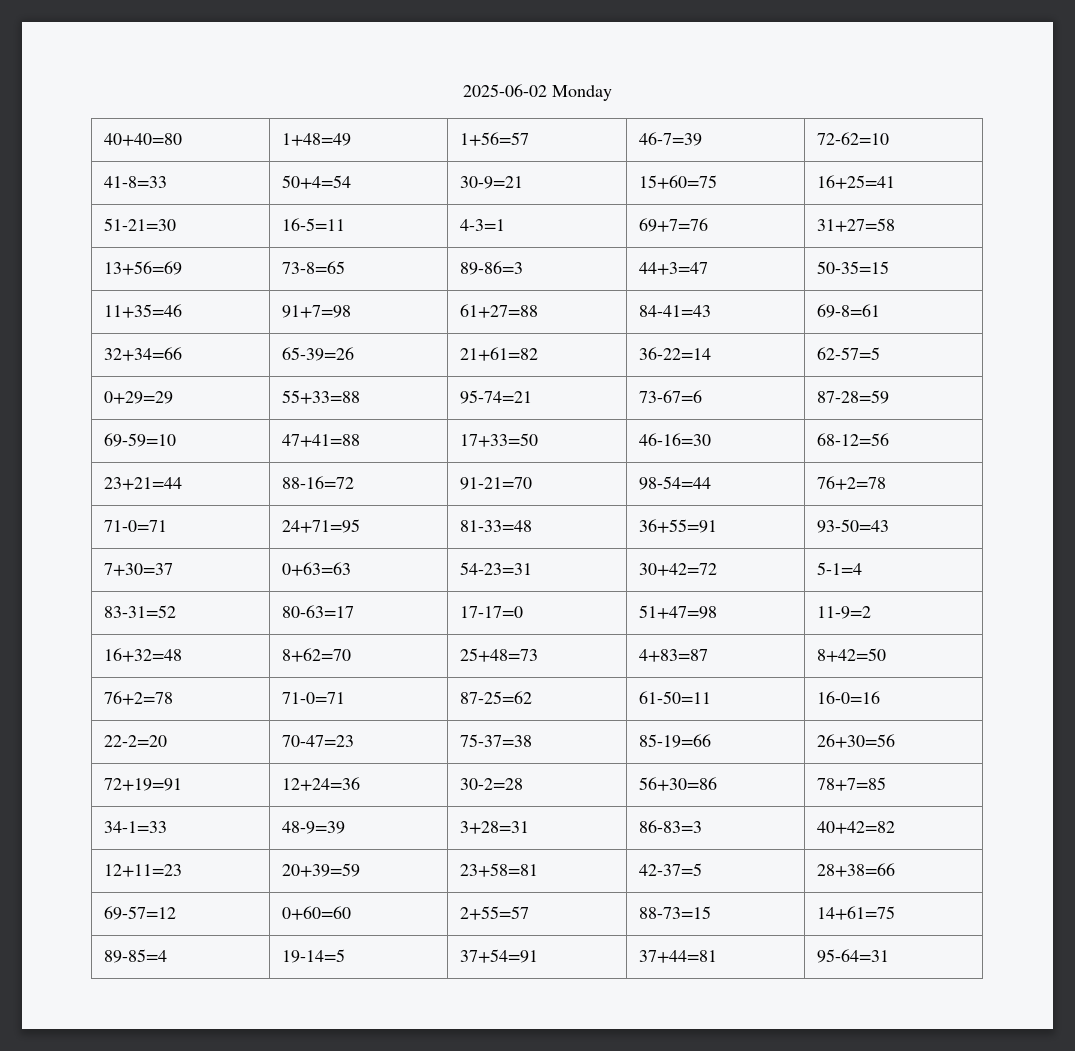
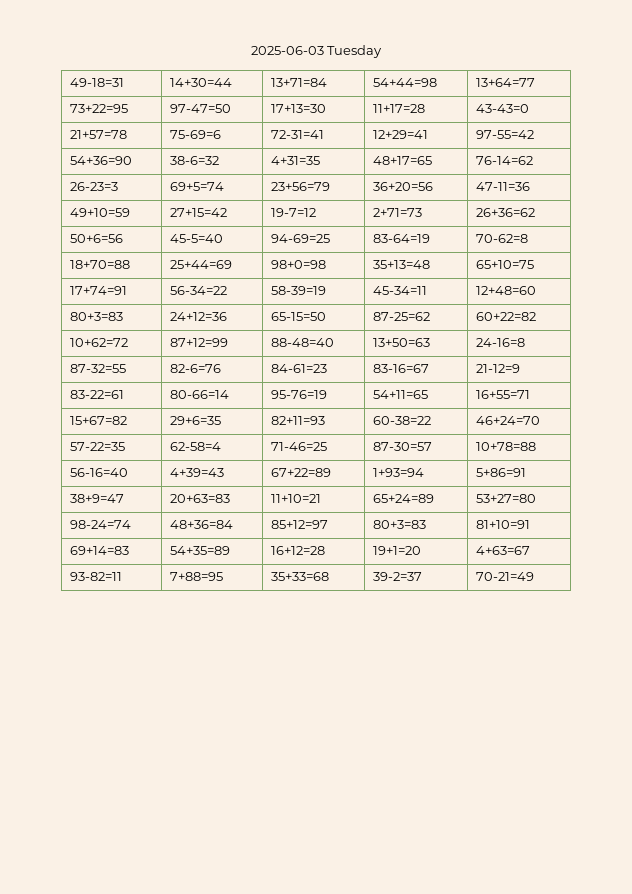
[463,84,612,101] [103,133,182,146] [281,133,351,146] [459,132,529,146] [638,132,702,146] [816,132,889,145] [103,176,167,188] [281,175,351,189] [459,176,523,189] [638,175,717,189] [816,175,895,189] [103,218,176,231] [281,218,345,231] [459,219,505,231] [638,218,708,232] [816,218,895,232] [103,261,182,275] [281,261,345,274] [459,261,523,275] [638,262,708,275] [816,261,889,274] [103,304,182,318] [281,305,351,318] [459,304,538,318] [638,305,711,317] [816,304,880,318] [103,347,182,361] [281,347,354,361] [459,347,538,361] [638,347,711,360] [816,347,880,360] [103,391,173,404] [281,390,360,404] [459,390,532,404] [638,390,702,403] [816,390,889,404] [103,433,176,447] [281,434,360,447] [459,433,538,447] [638,433,711,446] [816,433,889,446] [103,477,182,490] [281,476,354,489] [459,477,532,490] [638,476,711,490] [816,476,886,490] [103,520,167,532] [281,519,360,533] [459,520,532,532] [638,519,717,533] [816,519,889,533] [103,563,173,576] [281,562,351,576] [459,562,532,575] [638,563,717,576] [816,562,862,575] [103,605,176,618] [281,605,354,618] [459,606,523,618] [638,605,717,619] [816,606,871,619] [103,648,182,662] [281,648,351,662] [459,648,538,662] [638,649,708,662] [816,648,886,662] [103,691,173,705] [281,692,345,704] [459,691,532,704] [638,691,711,704] [816,691,880,704] [103,735,167,747] [281,735,354,747] [459,734,532,747] [638,734,711,748] [816,734,895,748] [103,778,182,791] [281,777,360,791] [459,778,523,790] [638,777,717,791] [816,777,886,791] [103,821,167,833] [281,821,345,834] [459,821,529,834] [638,820,702,833] [816,821,895,834] [103,864,182,877] [281,863,360,877] [459,863,538,877] [638,863,702,876] [816,863,895,877] [103,906,176,920] [281,906,351,920] [459,906,529,920] [638,906,711,919] [816,906,895,920] [103,949,167,963] [281,949,345,963] [459,949,538,963] [638,950,717,963] [816,949,889,963] 2025-06-02 Monday // 40+40=80 | 1+48=49 | 1+56=57 | 46-7=39 | 72-62=10 // 41-8=33 | 50+4=54 | 30-9=21 | 15+60=75 | 16+25=41 // 51-21=30 | 16-5=11 | 4-3=1 | 69+7=76 | 31+27=58 // 13+56=69 | 73-8=65 | 89-86=3 | 44+3=47 | 50-35=15 // 11+35=46 | 91+7=98 | 61+27=88 | 84-41=43 | 69-8=61 // 32+34=66 | 65-39=26 | 21+61=82 | 36-22=14 | 62-57=5 // 0+29=29 | 55+33=88 | 95-74=21 | 73-67=6 | 87-28=59 // 69-59=10 | 47+41=88 | 17+33=50 | 46-16=30 | 68-12=56 // 23+21=44 | 88-16=72 | 91-21=70 | 98-54=44 | 76+2=78 // 71-0=71 | 24+71=95 | 81-33=48 | 36+55=91 | 93-50=43 // 7+30=37 | 0+63=63 | 54-23=31 | 30+42=72 | 5-1=4 // 83-31=52 | 80-63=17 | 17-17=0 | 51+47=98 | 11-9=2 // 16+32=48 | 8+62=70 | 25+48=73 | 4+83=87 | 8+42=50 // 76+2=78 | 71-0=71 | 87-25=62 | 61-50=11 | 16-0=16 // 22-2=20 | 70-47=23 | 75-37=38 | 85-19=66 | 26+30=56 // 72+19=91 | 12+24=36 | 30-2=28 | 56+30=86 | 78+7=85 // 34-1=33 | 48-9=39 | 3+28=31 | 86-83=3 | 40+42=82 // 12+11=23 | 20+39=59 | 23+58=81 | 42-37=5 | 28+38=66 // 69-57=12 | 0+60=60 | 2+55=57 | 88-73=15 | 14+61=75 // 89-85=4 | 19-14=5 | 37+54=91 | 37+44=81 | 95-64=31 -> [250,45,383,58] [69,78,124,87] [169,78,232,87] [270,78,327,87] [372,78,437,87] [475,78,535,87] [69,104,128,113] [169,104,231,113] [270,104,326,113] [372,104,425,113] [475,104,529,113] [69,130,127,139] [169,130,221,139] [270,130,324,139] [372,130,428,139] [475,130,534,139] [69,156,132,165] [169,156,219,165] [270,156,320,165] [372,156,432,165] [475,156,533,165] [69,182,118,191] [169,182,224,191] [270,182,330,191] [372,182,433,191] [475,182,530,191] [69,208,130,217] [169,208,227,217] [270,208,316,217] [372,208,422,217] [475,208,535,217] [69,234,123,243] [169,234,223,243] [270,234,330,243] [372,234,430,243] [475,234,528,243] [69,260,130,269] [169,260,232,269] [270,260,326,269] [372,260,430,269] [475,260,534,269] [69,286,127,295] [169,286,227,295] [270,286,326,295] [372,286,427,295] [475,286,536,295] [69,312,123,321] [169,312,227,321] [270,312,326,321] [372,312,430,321] [475,312,536,321] [69,338,128,347] [169,338,228,347] [270,338,334,347] [372,338,430,347] [475,338,525,347] [69,364,126,373] [169,364,221,373] [270,364,327,373] [372,364,429,373] [475,364,520,373] [69,390,124,399] [169,390,229,399] [270,390,327,399] [372,390,428,399] [475,390,530,399] [69,416,127,425] [169,416,221,425] [270,416,325,425] [372,416,431,425] [475,416,540,425] [69,442,125,451] [169,442,221,451] [270,442,327,451] [372,442,432,451] [475,442,536,451] [69,468,128,477] [169,468,224,477] [270,468,331,477] [372,468,424,477] [475,468,526,477] [69,494,124,503] [169,494,230,503] [270,494,321,503] [372,494,434,503] [475,494,536,503] [69,520,131,529] [169,520,233,529] [270,520,328,529] [372,520,426,529] [475,520,530,529] [69,546,129,555] [169,546,230,555] [270,546,325,555] [372,546,421,555] [475,546,530,555] [69,572,122,581] [169,572,223,581] [270,572,329,581] [372,572,422,581] [475,572,534,581] 2025-06-03 Tuesday // 49-18=31 | 14+30=44 | 13+71=84 | 54+44=98 | 13+64=77 // 73+22=95 | 97-47=50 | 17+13=30 | 11+17=28 | 43-43=0 // 21+57=78 | 75-69=6 | 72-31=41 | 12+29=41 | 97-55=42 // 54+36=90 | 38-6=32 | 4+31=35 | 48+17=65 | 76-14=62 // 26-23=3 | 69+5=74 | 23+56=79 | 36+20=56 | 47-11=36 // 49+10=59 | 27+15=42 | 19-7=12 | 2+71=73 | 26+36=62 // 50+6=56 | 45-5=40 | 94-69=25 | 83-64=19 | 70-62=8 // 18+70=88 | 25+44=69 | 98+0=98 | 35+13=48 | 65+10=75 // 17+74=91 | 56-34=22 | 58-39=19 | 45-34=11 | 12+48=60 // 80+3=83 | 24+12=36 | 65-15=50 | 87-25=62 | 60+22=82 // 10+62=72 | 87+12=99 | 88-48=40 | 13+50=63 | 24-16=8 // 87-32=55 | 82-6=76 | 84-61=23 | 83-16=67 | 21-12=9 // 83-22=61 | 80-66=14 | 95-76=19 | 54+11=65 | 16+55=71 // 15+67=82 | 29+6=35 | 82+11=93 | 60-38=22 | 46+24=70 // 57-22=35 | 62-58=4 | 71-46=25 | 87-30=57 | 10+78=88 // 56-16=40 | 4+39=43 | 67+22=89 | 1+93=94 | 5+86=91 // 38+9=47 | 20+63=83 | 11+10=21 | 65+24=89 | 53+27=80 // 98-24=74 | 48+36=84 | 85+12=97 | 80+3=83 | 81+10=91 // 69+14=83 | 54+35=89 | 16+12=28 | 19+1=20 | 4+63=67 // 93-82=11 | 7+88=95 | 35+33=68 | 39-2=37 | 70-21=49

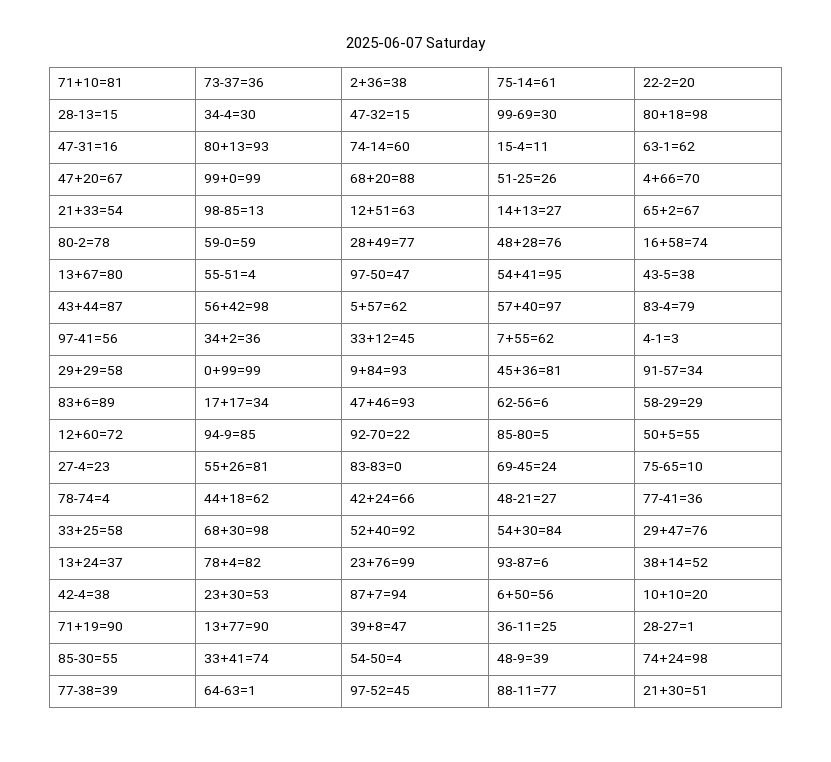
[250,45,383,58] [69,78,124,87] [169,78,232,87] [270,78,327,87] [372,78,437,87] [475,78,535,87] [69,104,128,113] [169,104,231,113] [270,104,326,113] [372,104,425,113] [475,104,529,113] [69,130,127,139] [169,130,221,139] [270,130,324,139] [372,130,428,139] [475,130,534,139] [69,156,132,165] [169,156,219,165] [270,156,320,165] [372,156,432,165] [475,156,533,165] [69,182,118,191] [169,182,224,191] [270,182,330,191] [372,182,433,191] [475,182,530,191] [69,208,130,217] [169,208,227,217] [270,208,316,217] [372,208,422,217] [475,208,535,217] [69,234,123,243] [169,234,223,243] [270,234,330,243] [372,234,430,243] [475,234,528,243] [69,260,130,269] [169,260,232,269] [270,260,326,269] [372,260,430,269] [475,260,534,269] [69,286,127,295] [169,286,227,295] [270,286,326,295] [372,286,427,295] [475,286,536,295] [69,312,123,321] [169,312,227,321] [270,312,326,321] [372,312,430,321] [475,312,536,321] [69,338,128,347] [169,338,228,347] [270,338,334,347] [372,338,430,347] [475,338,525,347] [69,364,126,373] [169,364,221,373] [270,364,327,373] [372,364,429,373] [475,364,520,373] [69,390,124,399] [169,390,229,399] [270,390,327,399] [372,390,428,399] [475,390,530,399] [69,416,127,425] [169,416,221,425] [270,416,325,425] [372,416,431,425] [475,416,540,425] [69,442,125,451] [169,442,221,451] [270,442,327,451] [372,442,432,451] [475,442,536,451] [69,468,128,477] [169,468,224,477] [270,468,331,477] [372,468,424,477] [475,468,526,477] [69,494,124,503] [169,494,230,503] [270,494,321,503] [372,494,434,503] [475,494,536,503] [69,520,131,529] [169,520,233,529] [270,520,328,529] [372,520,426,529] [475,520,530,529] [69,546,129,555] [169,546,230,555] [270,546,325,555] [372,546,421,555] [475,546,530,555] [69,572,122,581] [169,572,223,581] [270,572,329,581] [372,572,422,581] [475,572,534,581] 2025-06-03 Tuesday // 49-18=31 | 14+30=44 | 13+71=84 | 54+44=98 | 13+64=77 // 73+22=95 | 97-47=50 | 17+13=30 | 11+17=28 | 43-43=0 // 21+57=78 | 75-69=6 | 72-31=41 | 12+29=41 | 97-55=42 // 54+36=90 | 38-6=32 | 4+31=35 | 48+17=65 | 76-14=62 // 26-23=3 | 69+5=74 | 23+56=79 | 36+20=56 | 47-11=36 // 49+10=59 | 27+15=42 | 19-7=12 | 2+71=73 | 26+36=62 // 50+6=56 | 45-5=40 | 94-69=25 | 83-64=19 | 70-62=8 // 18+70=88 | 25+44=69 | 98+0=98 | 35+13=48 | 65+10=75 // 17+74=91 | 56-34=22 | 58-39=19 | 45-34=11 | 12+48=60 // 80+3=83 | 24+12=36 | 65-15=50 | 87-25=62 | 60+22=82 // 10+62=72 | 87+12=99 | 88-48=40 | 13+50=63 | 24-16=8 // 87-32=55 | 82-6=76 | 84-61=23 | 83-16=67 | 21-12=9 // 83-22=61 | 80-66=14 | 95-76=19 | 54+11=65 | 16+55=71 // 15+67=82 | 29+6=35 | 82+11=93 | 60-38=22 | 46+24=70 // 57-22=35 | 62-58=4 | 71-46=25 | 87-30=57 | 10+78=88 // 56-16=40 | 4+39=43 | 67+22=89 | 1+93=94 | 5+86=91 // 38+9=47 | 20+63=83 | 11+10=21 | 65+24=89 | 53+27=80 // 98-24=74 | 48+36=84 | 85+12=97 | 80+3=83 | 81+10=91 // 69+14=83 | 54+35=89 | 16+12=28 | 19+1=20 | 4+63=67 // 93-82=11 | 7+88=95 | 35+33=68 | 39-2=37 | 70-21=49 -> [345,37,487,51] [58,78,124,87] [204,78,265,87] [350,78,408,87] [497,78,558,87] [643,78,696,87] [58,110,119,119] [204,110,257,119] [350,110,411,119] [497,110,558,119] [643,110,709,119] [58,142,119,151] [204,142,270,151] [350,142,411,151] [497,142,550,151] [643,142,696,151] [58,174,124,183] [204,174,262,183] [350,174,416,183] [497,174,558,183] [643,174,701,183] [58,206,124,215] [204,206,265,215] [350,206,416,215] [497,206,563,215] [643,206,701,215] [58,238,111,247] [204,238,257,247] [350,238,416,247] [497,238,563,247] [643,238,709,247] [58,270,124,279] [204,270,257,279] [350,270,411,279] [497,270,563,279] [643,270,696,279] [58,302,124,311] [204,302,270,311] [350,302,408,311] [497,302,563,311] [643,302,696,311] [58,334,119,343] [204,334,262,343] [350,334,416,343] [497,334,555,343] [643,334,680,343] [58,366,124,375] [204,366,262,375] [350,366,408,375] [497,366,563,375] [643,366,704,375] [58,398,116,407] [204,398,270,407] [350,398,416,407] [497,398,550,407] [643,398,704,407] [58,430,124,439] [204,430,257,439] [350,430,411,439] [497,430,550,439] [643,430,701,439] [58,462,111,471] [204,462,270,471] [350,462,403,471] [497,462,558,471] [643,462,704,471] [58,494,111,503] [204,494,270,503] [350,494,416,503] [497,494,558,503] [643,494,704,503] [58,526,124,535] [204,526,270,535] [350,526,416,535] [497,526,563,535] [643,526,709,535] [58,558,124,567] [204,558,262,567] [350,558,416,567] [497,558,550,567] [643,558,709,567] [58,590,111,599] [204,590,270,599] [350,590,408,599] [497,590,555,599] [643,590,709,599] [58,622,124,631] [204,622,270,631] [350,622,408,631] [497,622,558,631] [643,622,696,631] [58,654,119,663] [204,654,270,663] [350,654,403,663] [497,654,550,663] [643,654,709,663] [58,686,119,695] [204,686,257,695] [350,686,411,695] [497,686,558,695] [643,686,709,695] 2025-06-07 Saturday // 71+10=81 | 73-37=36 | 2+36=38 | 75-14=61 | 22-2=20 // 28-13=15 | 34-4=30 | 47-32=15 | 99-69=30 | 80+18=98 // 47-31=16 | 80+13=93 | 74-14=60 | 15-4=11 | 63-1=62 // 47+20=67 | 99+0=99 | 68+20=88 | 51-25=26 | 4+66=70 // 21+33=54 | 98-85=13 | 12+51=63 | 14+13=27 | 65+2=67 // 80-2=78 | 59-0=59 | 28+49=77 | 48+28=76 | 16+58=74 // 13+67=80 | 55-51=4 | 97-50=47 | 54+41=95 | 43-5=38 // 43+44=87 | 56+42=98 | 5+57=62 | 57+40=97 | 83-4=79 // 97-41=56 | 34+2=36 | 33+12=45 | 7+55=62 | 4-1=3 // 29+29=58 | 0+99=99 | 9+84=93 | 45+36=81 | 91-57=34 // 83+6=89 | 17+17=34 | 47+46=93 | 62-56=6 | 58-29=29 // 12+60=72 | 94-9=85 | 92-70=22 | 85-80=5 | 50+5=55 // 27-4=23 | 55+26=81 | 83-83=0 | 69-45=24 | 75-65=10 // 78-74=4 | 44+18=62 | 42+24=66 | 48-21=27 | 77-41=36 // 33+25=58 | 68+30=98 | 52+40=92 | 54+30=84 | 29+47=76 // 13+24=37 | 78+4=82 | 23+76=99 | 93-87=6 | 38+14=52 // 42-4=38 | 23+30=53 | 87+7=94 | 6+50=56 | 10+10=20 // 71+19=90 | 13+77=90 | 39+8=47 | 36-11=25 | 28-27=1 // 85-30=55 | 33+41=74 | 54-50=4 | 48-9=39 | 74+24=98 // 77-38=39 | 64-63=1 | 97-52=45 | 88-11=77 | 21+30=51

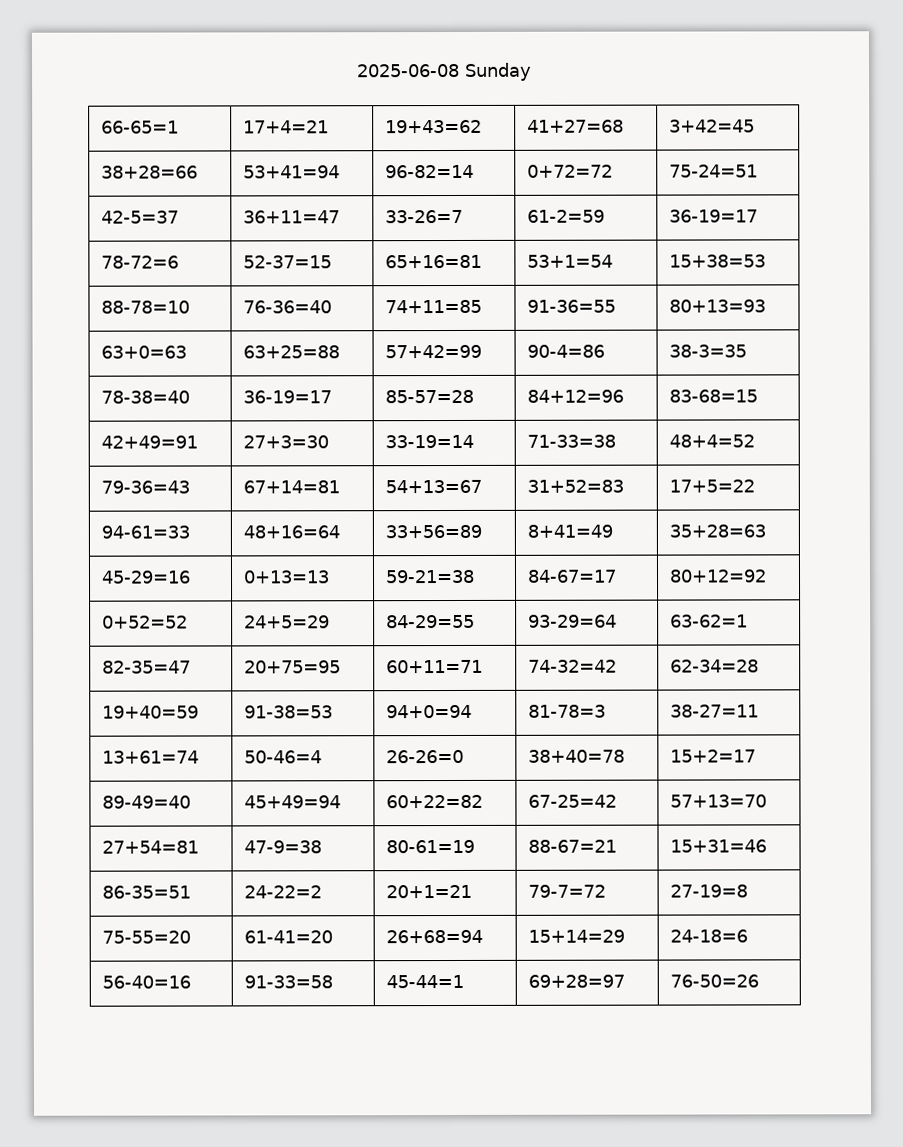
[345,37,487,51] [58,78,124,87] [204,78,265,87] [350,78,408,87] [497,78,558,87] [643,78,696,87] [58,110,119,119] [204,110,257,119] [350,110,411,119] [497,110,558,119] [643,110,709,119] [58,142,119,151] [204,142,270,151] [350,142,411,151] [497,142,550,151] [643,142,696,151] [58,174,124,183] [204,174,262,183] [350,174,416,183] [497,174,558,183] [643,174,701,183] [58,206,124,215] [204,206,265,215] [350,206,416,215] [497,206,563,215] [643,206,701,215] [58,238,111,247] [204,238,257,247] [350,238,416,247] [497,238,563,247] [643,238,709,247] [58,270,124,279] [204,270,257,279] [350,270,411,279] [497,270,563,279] [643,270,696,279] [58,302,124,311] [204,302,270,311] [350,302,408,311] [497,302,563,311] [643,302,696,311] [58,334,119,343] [204,334,262,343] [350,334,416,343] [497,334,555,343] [643,334,680,343] [58,366,124,375] [204,366,262,375] [350,366,408,375] [497,366,563,375] [643,366,704,375] [58,398,116,407] [204,398,270,407] [350,398,416,407] [497,398,550,407] [643,398,704,407] [58,430,124,439] [204,430,257,439] [350,430,411,439] [497,430,550,439] [643,430,701,439] [58,462,111,471] [204,462,270,471] [350,462,403,471] [497,462,558,471] [643,462,704,471] [58,494,111,503] [204,494,270,503] [350,494,416,503] [497,494,558,503] [643,494,704,503] [58,526,124,535] [204,526,270,535] [350,526,416,535] [497,526,563,535] [643,526,709,535] [58,558,124,567] [204,558,262,567] [350,558,416,567] [497,558,550,567] [643,558,709,567] [58,590,111,599] [204,590,270,599] [350,590,408,599] [497,590,555,599] [643,590,709,599] [58,622,124,631] [204,622,270,631] [350,622,408,631] [497,622,558,631] [643,622,696,631] [58,654,119,663] [204,654,270,663] [350,654,403,663] [497,654,550,663] [643,654,709,663] [58,686,119,695] [204,686,257,695] [350,686,411,695] [497,686,558,695] [643,686,709,695] 2025-06-07 Saturday // 71+10=81 | 73-37=36 | 2+36=38 | 75-14=61 | 22-2=20 // 28-13=15 | 34-4=30 | 47-32=15 | 99-69=30 | 80+18=98 // 47-31=16 | 80+13=93 | 74-14=60 | 15-4=11 | 63-1=62 // 47+20=67 | 99+0=99 | 68+20=88 | 51-25=26 | 4+66=70 // 21+33=54 | 98-85=13 | 12+51=63 | 14+13=27 | 65+2=67 // 80-2=78 | 59-0=59 | 28+49=77 | 48+28=76 | 16+58=74 // 13+67=80 | 55-51=4 | 97-50=47 | 54+41=95 | 43-5=38 // 43+44=87 | 56+42=98 | 5+57=62 | 57+40=97 | 83-4=79 // 97-41=56 | 34+2=36 | 33+12=45 | 7+55=62 | 4-1=3 // 29+29=58 | 0+99=99 | 9+84=93 | 45+36=81 | 91-57=34 // 83+6=89 | 17+17=34 | 47+46=93 | 62-56=6 | 58-29=29 // 12+60=72 | 94-9=85 | 92-70=22 | 85-80=5 | 50+5=55 // 27-4=23 | 55+26=81 | 83-83=0 | 69-45=24 | 75-65=10 // 78-74=4 | 44+18=62 | 42+24=66 | 48-21=27 | 77-41=36 // 33+25=58 | 68+30=98 | 52+40=92 | 54+30=84 | 29+47=76 // 13+24=37 | 78+4=82 | 23+76=99 | 93-87=6 | 38+14=52 // 42-4=38 | 23+30=53 | 87+7=94 | 6+50=56 | 10+10=20 // 71+19=90 | 13+77=90 | 39+8=47 | 36-11=25 | 28-27=1 // 85-30=55 | 33+41=74 | 54-50=4 | 48-9=39 | 74+24=98 // 77-38=39 | 64-63=1 | 97-52=45 | 88-11=77 | 21+30=51 -> [356,62,532,81] [100,120,179,134] [242,120,329,134] [384,119,482,134] [526,119,624,133] [668,119,755,133] [100,165,198,179] [242,165,340,179] [384,164,474,179] [526,164,613,178] [668,164,758,178] [100,210,179,224] [242,210,340,224] [384,209,463,224] [526,209,605,223] [668,209,758,223] [100,255,179,269] [242,255,332,269] [384,254,482,269] [526,254,613,268] [668,254,766,268] [100,300,190,314] [242,300,332,314] [384,299,482,314] [526,299,616,313] [668,299,766,313] [100,345,187,359] [242,345,340,359] [384,344,482,359] [526,344,605,358] [668,344,747,358] [100,390,190,404] [242,390,332,404] [384,389,474,404] [526,389,624,403] [668,389,758,403] [100,435,198,449] [242,435,329,449] [384,434,474,449] [526,434,616,448] [668,434,755,448] [100,480,190,494] [242,480,340,494] [384,479,482,494] [526,479,624,493] [668,479,755,493] [100,525,190,539] [242,525,340,539] [384,524,482,539] [526,524,613,538] [668,524,766,538] [100,570,191,584] [242,570,330,584] [384,569,475,584] [526,569,617,583] [668,569,767,583] [101,615,188,629] [243,615,330,629] [385,614,475,629] [527,614,617,628] [669,614,748,628] [101,660,191,674] [243,660,341,674] [385,659,483,674] [527,659,617,673] [669,659,759,673] [101,705,199,719] [243,705,333,719] [385,704,472,719] [527,704,606,718] [669,704,759,718] [101,750,199,764] [243,750,322,764] [385,749,464,764] [527,749,625,763] [669,749,756,763] [101,795,191,809] [243,795,341,809] [385,794,483,809] [527,794,617,808] [669,794,767,808] [101,840,199,854] [243,840,322,854] [385,839,475,854] [527,839,617,853] [669,839,767,853] [101,885,191,899] [243,885,322,899] [385,884,472,899] [527,884,606,898] [669,884,748,898] [101,930,191,944] [243,930,333,944] [385,929,483,944] [527,929,625,943] [669,929,748,943] [101,975,191,989] [243,975,333,989] [385,974,464,989] [527,974,625,988] [669,974,759,988] 2025-06-08 Sunday // 66-65=1 | 17+4=21 | 19+43=62 | 41+27=68 | 3+42=45 // 38+28=66 | 53+41=94 | 96-82=14 | 0+72=72 | 75-24=51 // 42-5=37 | 36+11=47 | 33-26=7 | 61-2=59 | 36-19=17 // 78-72=6 | 52-37=15 | 65+16=81 | 53+1=54 | 15+38=53 // 88-78=10 | 76-36=40 | 74+11=85 | 91-36=55 | 80+13=93 // 63+0=63 | 63+25=88 | 57+42=99 | 90-4=86 | 38-3=35 // 78-38=40 | 36-19=17 | 85-57=28 | 84+12=96 | 83-68=15 // 42+49=91 | 27+3=30 | 33-19=14 | 71-33=38 | 48+4=52 // 79-36=43 | 67+14=81 | 54+13=67 | 31+52=83 | 17+5=22 // 94-61=33 | 48+16=64 | 33+56=89 | 8+41=49 | 35+28=63 // 45-29=16 | 0+13=13 | 59-21=38 | 84-67=17 | 80+12=92 // 0+52=52 | 24+5=29 | 84-29=55 | 93-29=64 | 63-62=1 // 82-35=47 | 20+75=95 | 60+11=71 | 74-32=42 | 62-34=28 // 19+40=59 | 91-38=53 | 94+0=94 | 81-78=3 | 38-27=11 // 13+61=74 | 50-46=4 | 26-26=0 | 38+40=78 | 15+2=17 // 89-49=40 | 45+49=94 | 60+22=82 | 67-25=42 | 57+13=70 // 27+54=81 | 47-9=38 | 80-61=19 | 88-67=21 | 15+31=46 // 86-35=51 | 24-22=2 | 20+1=21 | 79-7=72 | 27-19=8 // 75-55=20 | 61-41=20 | 26+68=94 | 15+14=29 | 24-18=6 // 56-40=16 | 91-33=58 | 45-44=1 | 69+28=97 | 76-50=26

